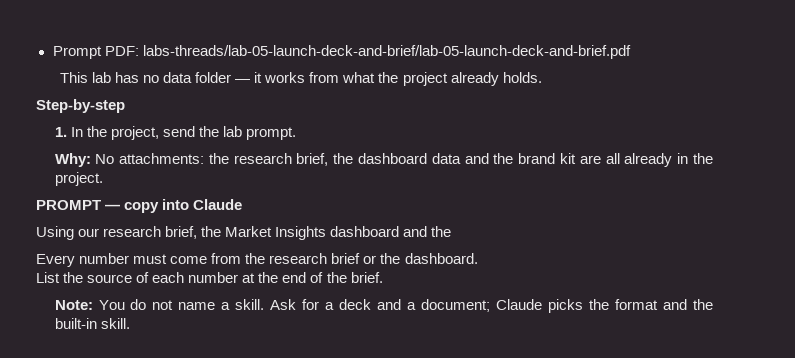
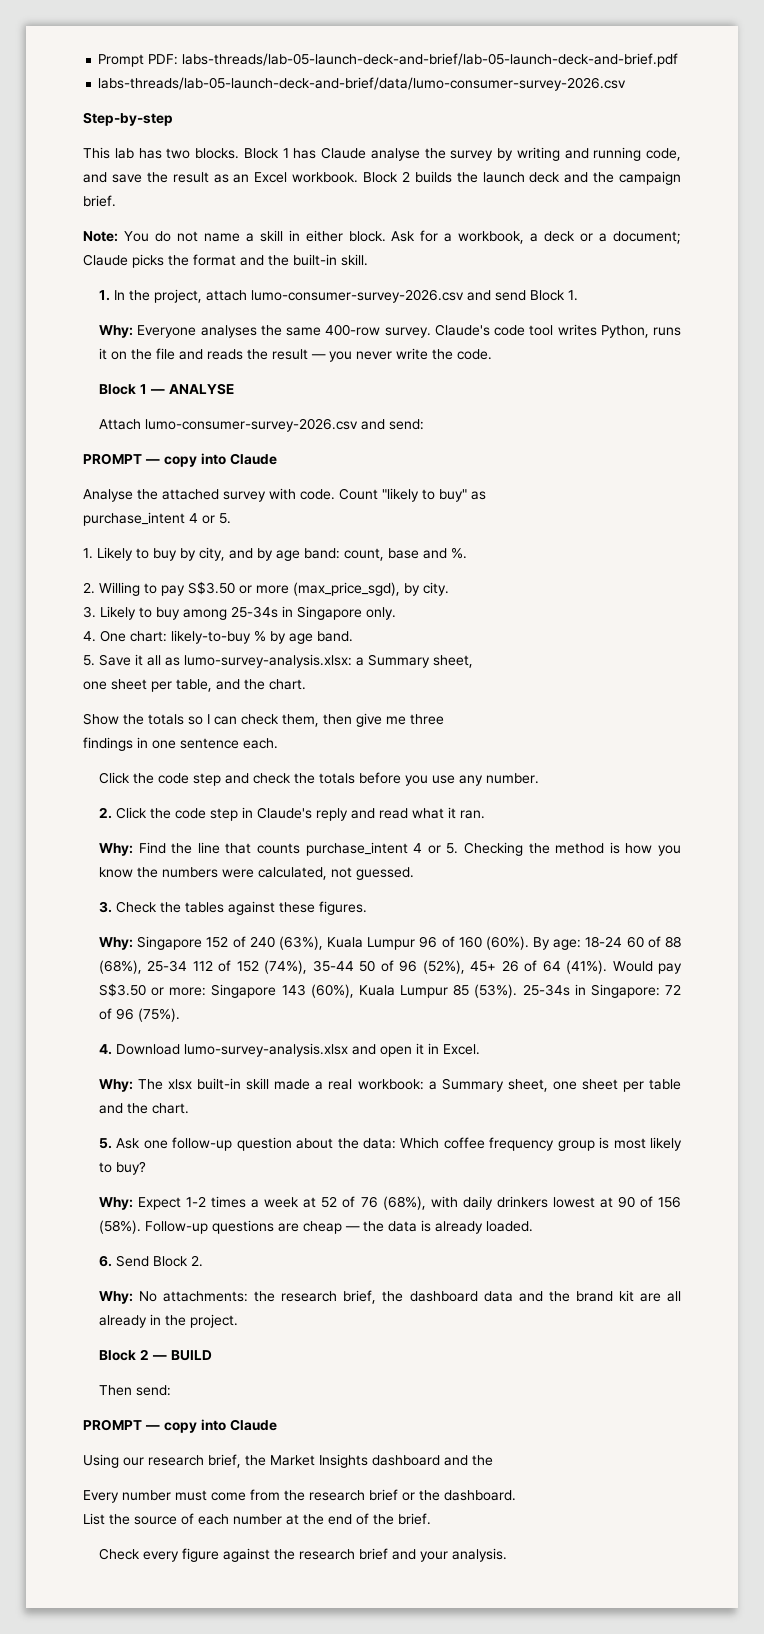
(631, 52) none -> [98,77,627,91] [83,112,173,126] // labs-threads/lab-05-launch-deck-and-brief/data/lumo-consumer-survey-2026.csv // Step-by-step
[143,72,542,86] [36,99,125,113] [54,126,296,140] no data folder — it works from what the project already holds. // Step-by-step // 1. In the project, send the lab prompt. -> [166,147,681,161] [83,171,681,185] [83,195,116,207] [83,230,682,244] [83,254,368,268] [99,289,579,303] [99,324,681,338] [99,348,493,362] [99,383,235,395] [99,418,425,432] [83,453,277,467] [83,488,486,502] [83,512,231,526] [83,547,467,561] [83,581,449,596] [83,606,396,620] [83,630,353,644] [83,654,473,668] [83,679,306,692] [83,713,444,727] [83,737,278,751] [99,772,540,786] [99,807,486,821] [99,842,681,856] [99,867,415,880] [99,901,368,915] [99,936,681,950] [99,960,682,974] [99,983,681,998] [99,1008,181,1022] [99,1043,481,1057] [99,1078,681,1092] [99,1103,190,1114] [99,1137,682,1151] [99,1161,147,1175] [99,1196,682,1210] [99,1220,534,1234] [99,1255,204,1267] two blocks. Block 1 has Claude analyse the survey by writing and running code, and save the result as an Excel workbook. Block 2 builds the launch deck and the campaign brief. // Note: You do not name a skill in either block. Ask for a workbook, a deck or a document; Claude picks the format and the built-in skill. // 1. In the project, attach lumo-consumer-survey-2026.csv and send Block 1. // Why: Everyone analyses the same 400-row survey. Claude's code tool writes Python, runs it on the file and reads the result — you never write the code. // Block 1 — ANALYSE // Attach lumo-consumer-survey-2026.csv and send: // PROMPT — copy into Claude // Analyse the attached survey with code. Count "likely to buy" as // purchase_intent 4 or 5. // 1. Likely to buy by city, and by age band: count, base and %. // 2. Willing to pay S$3.50 or more (max_price_sgd), by city. // 3. Likely to buy among 25-34s in Singapore only. // 4. One chart: likely-to-buy % by age band. // 5. Save it all as lumo-survey-analysis.xlsx: a Summary sheet, // one sheet per table, and the chart. // Show the totals so I can check them, then give me three // findings in one sentence each. // Click the code step and check the totals before you use any number. // 2. Click the code step in Claude's reply and read what it ran. // Why: Find the line that counts purchase_intent 4 or 5. Checking the method is how you know the numbers were calculated, not guessed. // 3. Check the tables against these figures. // Why: Singapore 152 of 240 (63%), Kuala Lumpur 96 of 160 (60%). By age: 18-24 60 of 88 (68%), 25-34 112 of 152 (74%), 35-44 50 of 96 (52%), 45+ 26 of 64 (41%). Would pay S$3.50 or more: Singapore 143 (60%), Kuala Lumpur 85 (53%). 25-34s in Singapore: 72 of 96 (75%). // 4. Download lumo-survey-analysis.xlsx and open it in Excel. // Why: The xlsx built-in skill made a real workbook: a Summary sheet, one sheet per table and the chart. // 5. Ask one follow-up question about the data: Which coffee frequency group is most likely to buy? // Why: Expect 1-2 times a week at 52 of 76 (68%), with daily drinkers lowest at 90 of 156 (58%). Follow-up questions are cheap — the data is already loaded. // 6. Send Block 2.
(103, 179) none -> [99,1349,213,1361] [99,1385,172,1396] // Block 2 — BUILD // Then send:
[54,299,713,313] [54,318,130,329] Note: You do not name a skill. Ask for a deck and a document; Claude picks the format and the built-in skill. -> [99,1548,508,1562] Check every figure against the research brief and your analysis.

